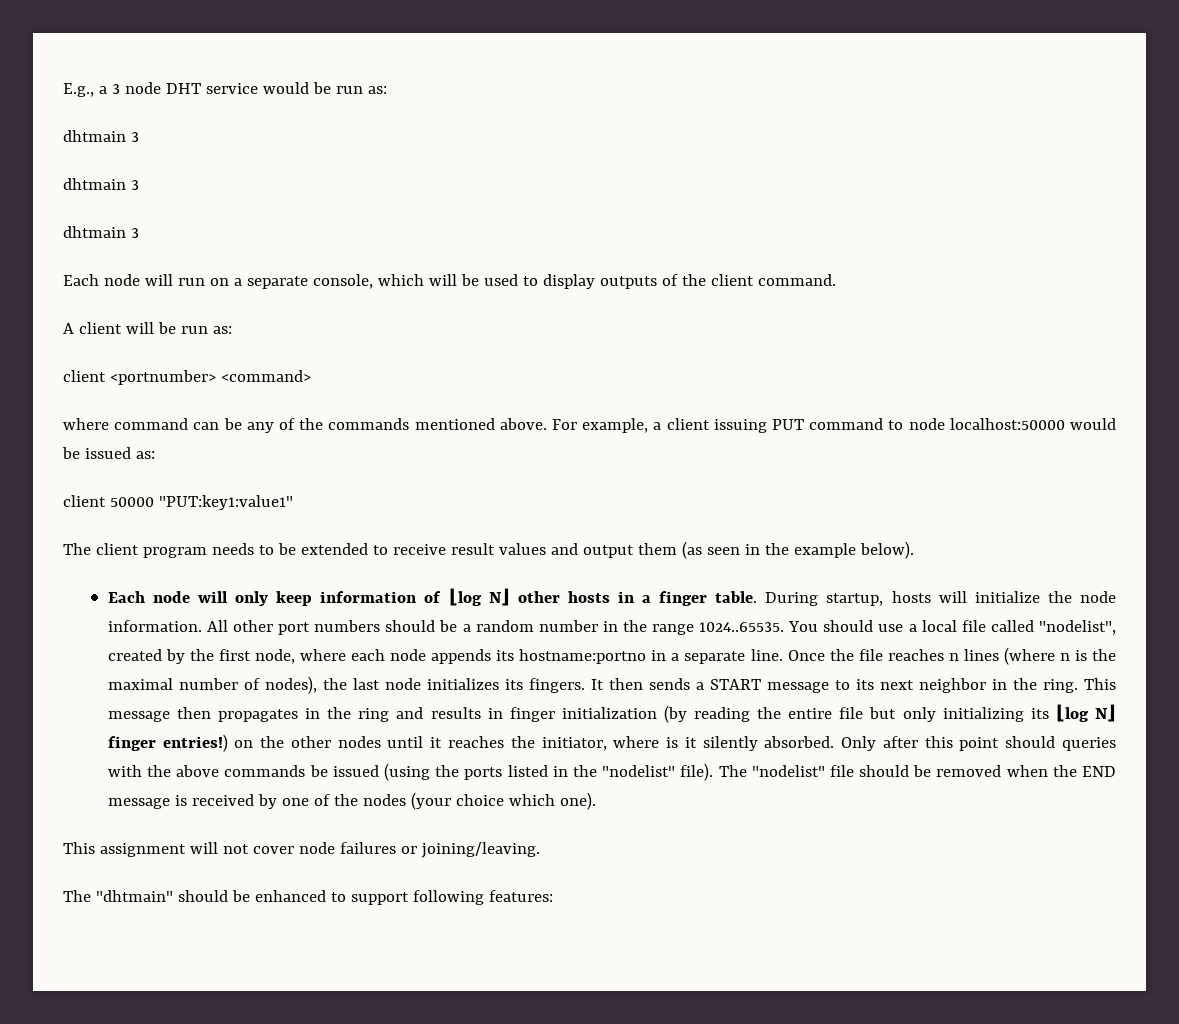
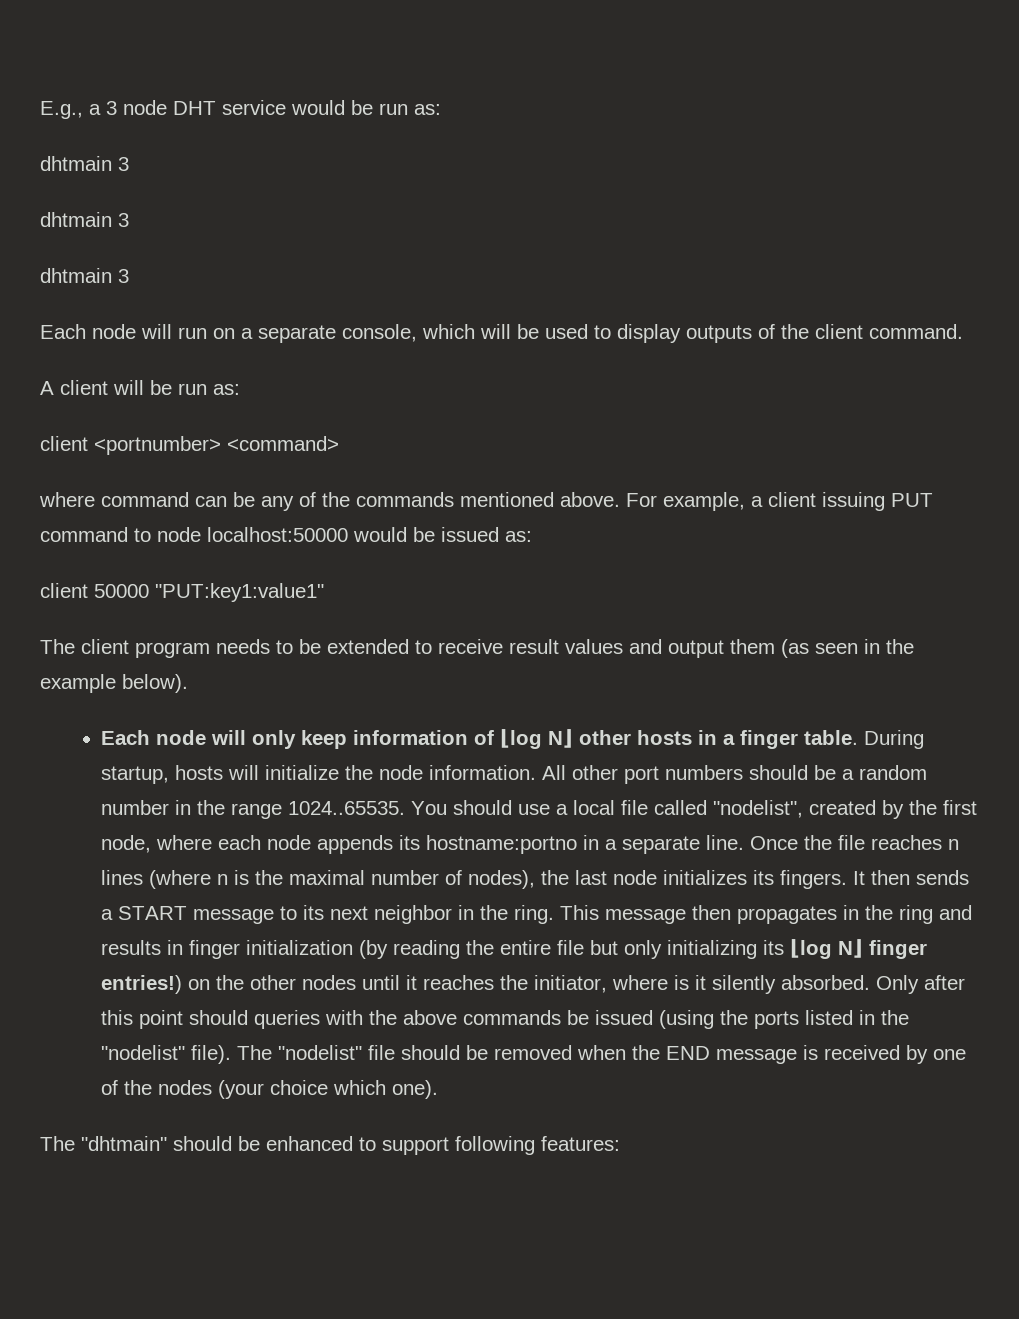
[63,842,540,858] // This assignment will not cover node failures or joining/leaving. -> (439, 1089) none

